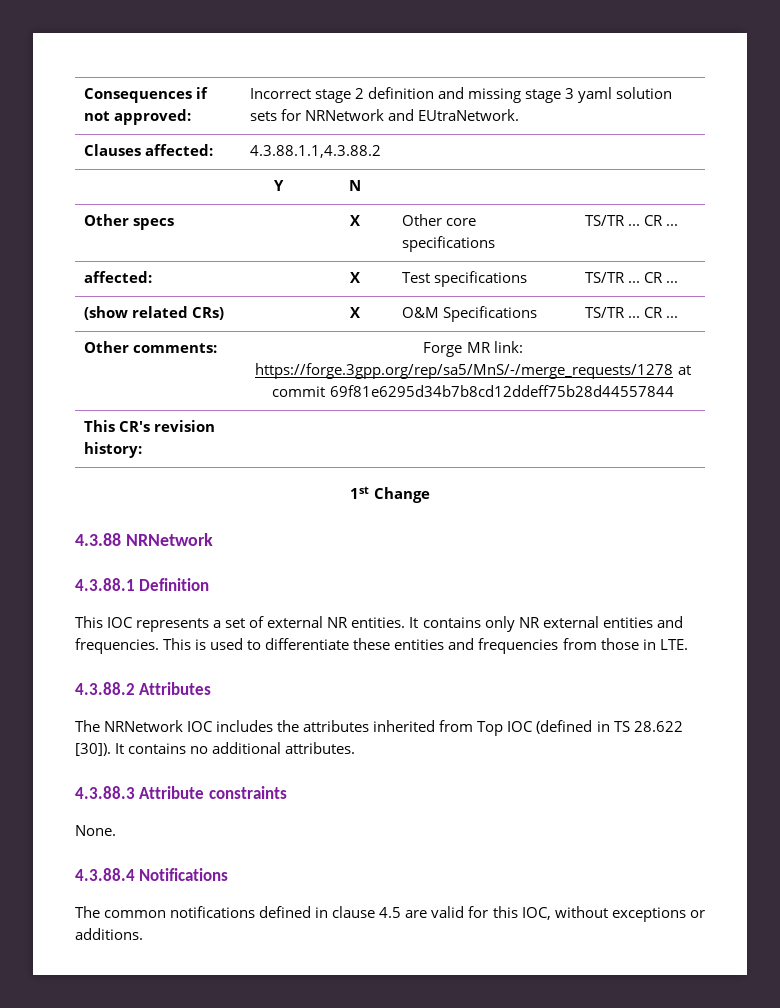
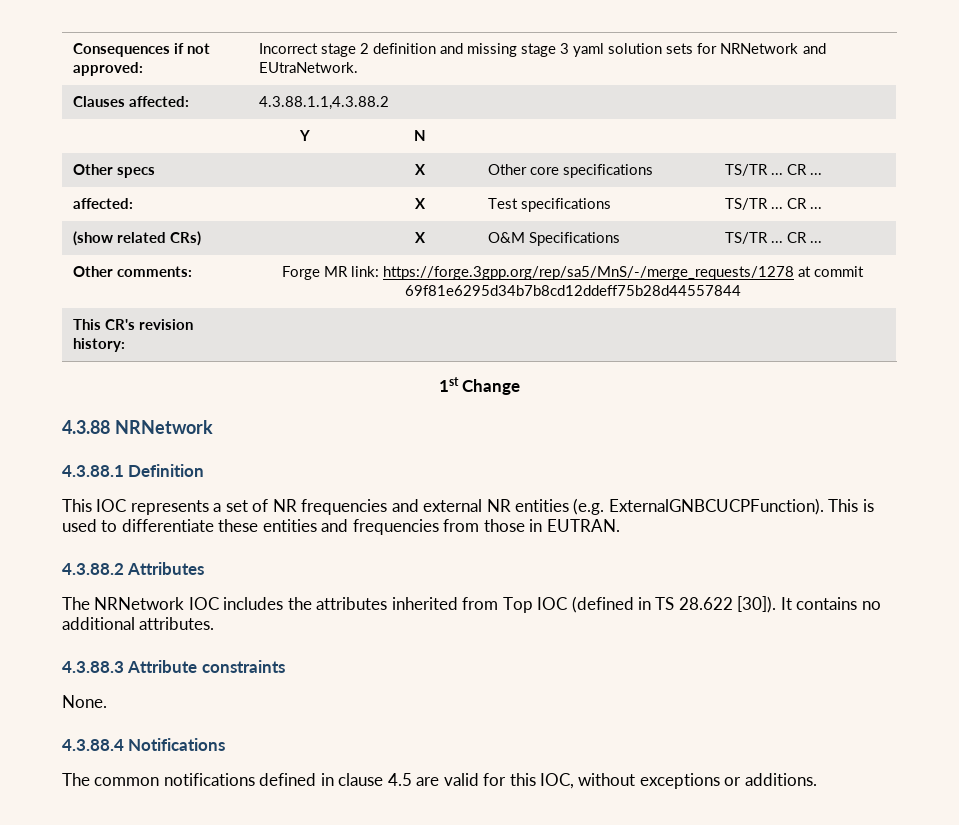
[267,616,683,632] [75,638,159,654] external NR entities. It contains only NR external entities and frequencies. -> [272,498,824,515] NR frequencies and external NR entities (e.g. ExternalGNBCUCPFunction).
[659,639,688,650] LTE. -> [546,519,620,532] EUTRAN.

